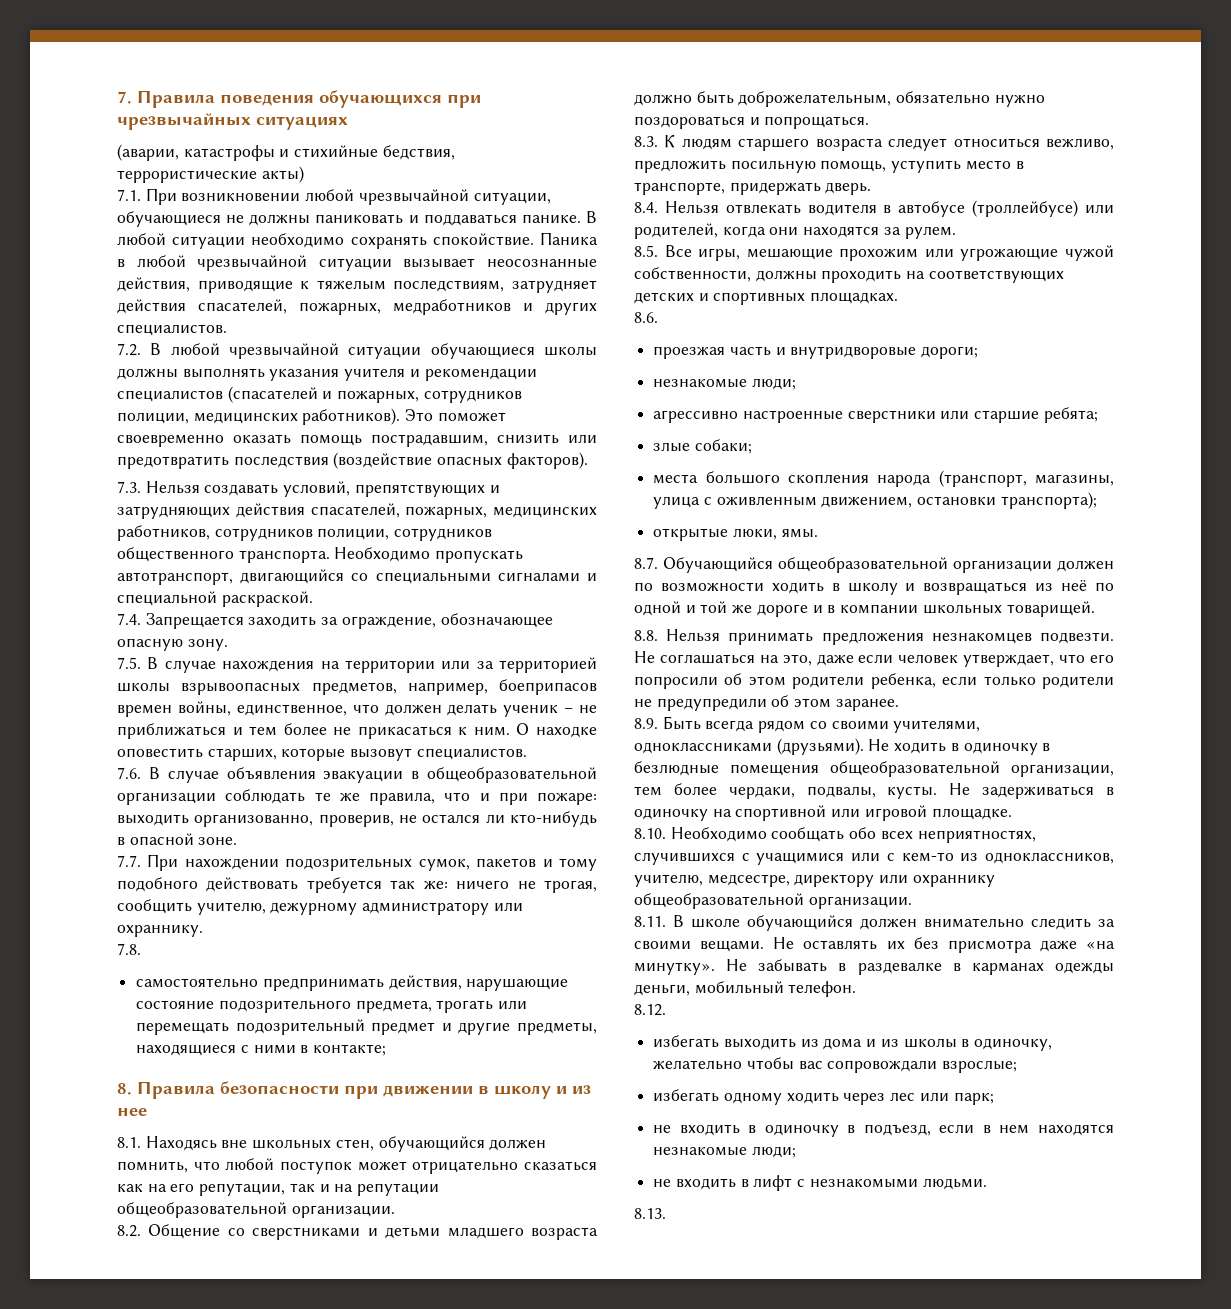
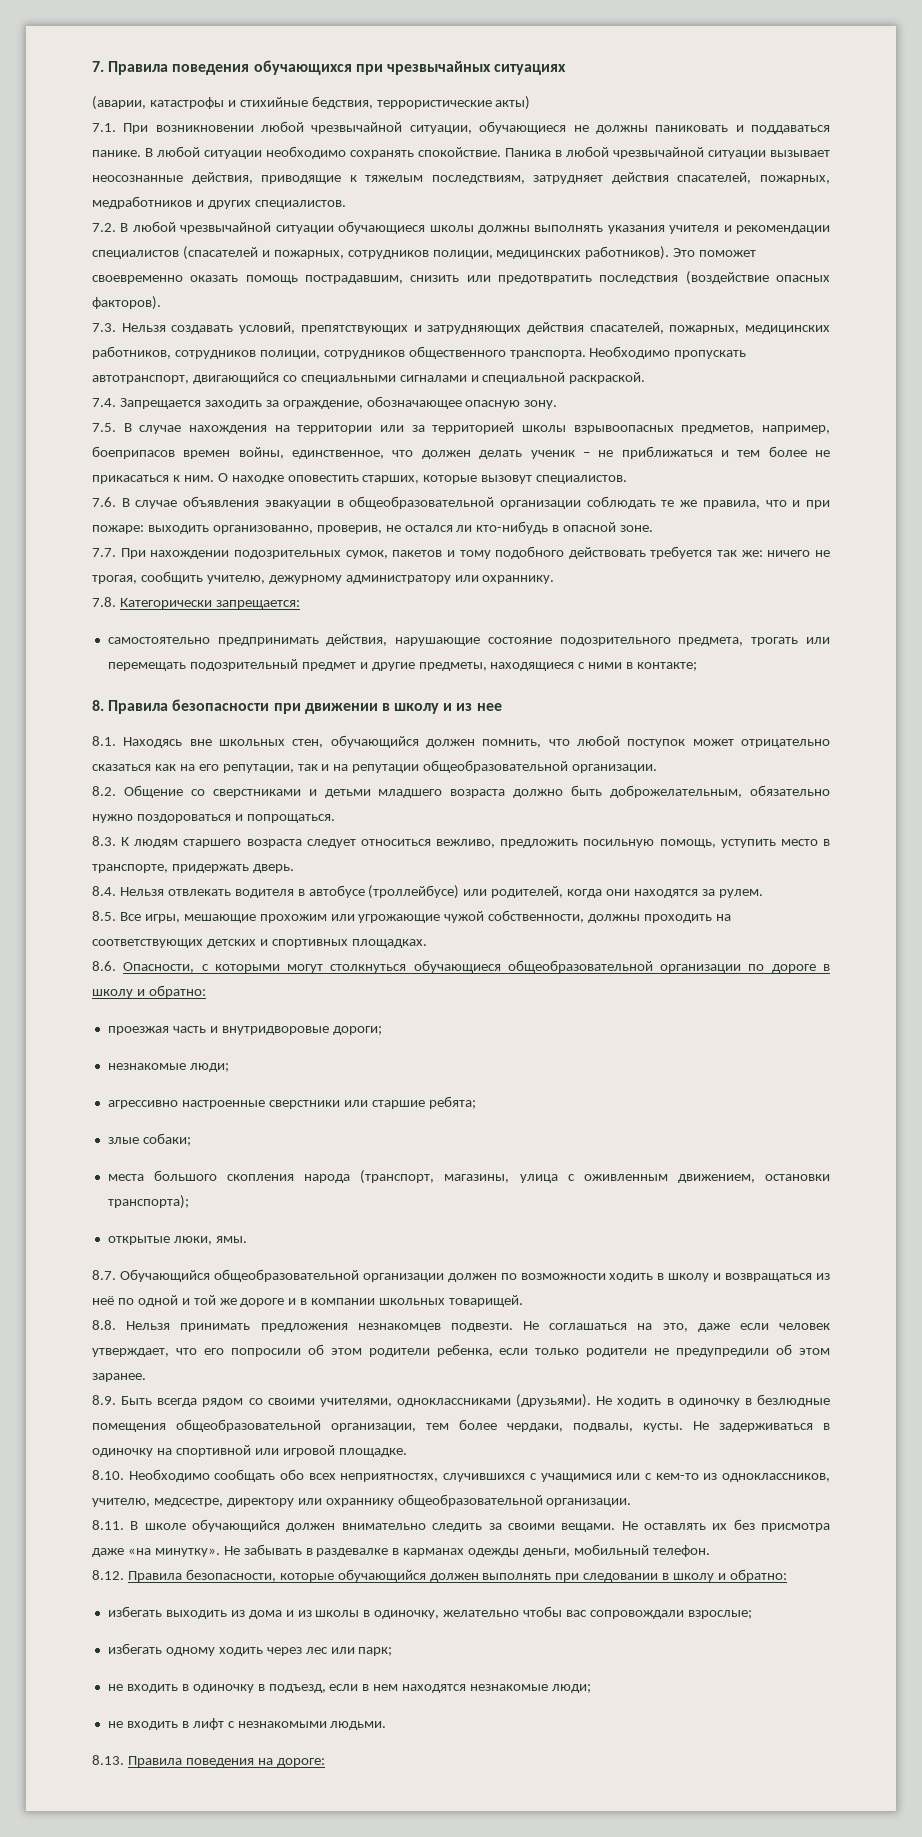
(141, 949) none -> [119,598,300,609] Категорически запрещается:
(658, 317) none -> [123,960,830,973] [92,985,206,998] Опасности, с которыми могут столкнуться обучающиеся общеобразовательной организации по дороге в школу и обратно:
(666, 1010) none -> [127,1569,787,1582] Правила безопасности, которые обучающийся должен выполнять при следовании в школу и обратно:
(666, 1213) none -> [127,1756,325,1767] Правила поведения на дороге:

